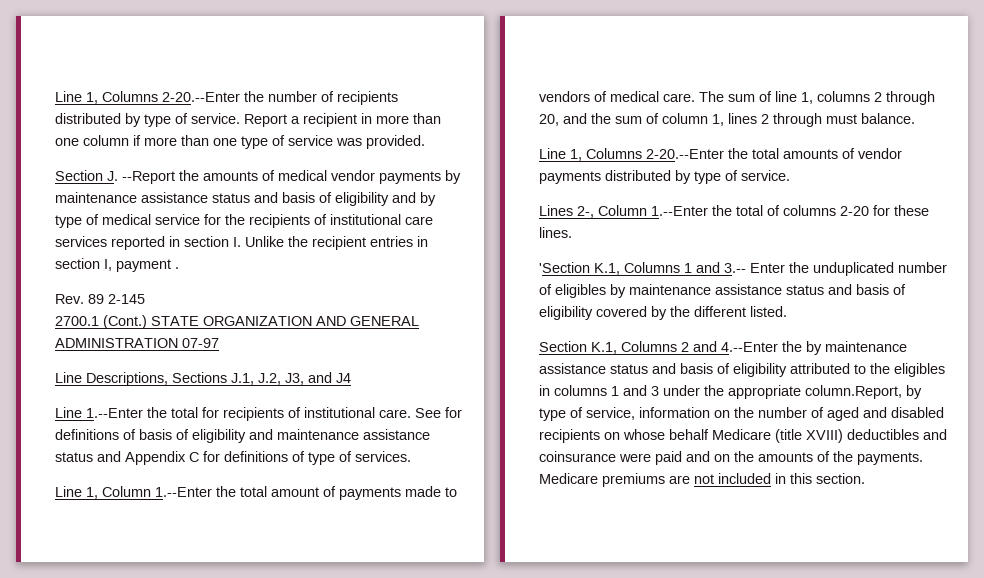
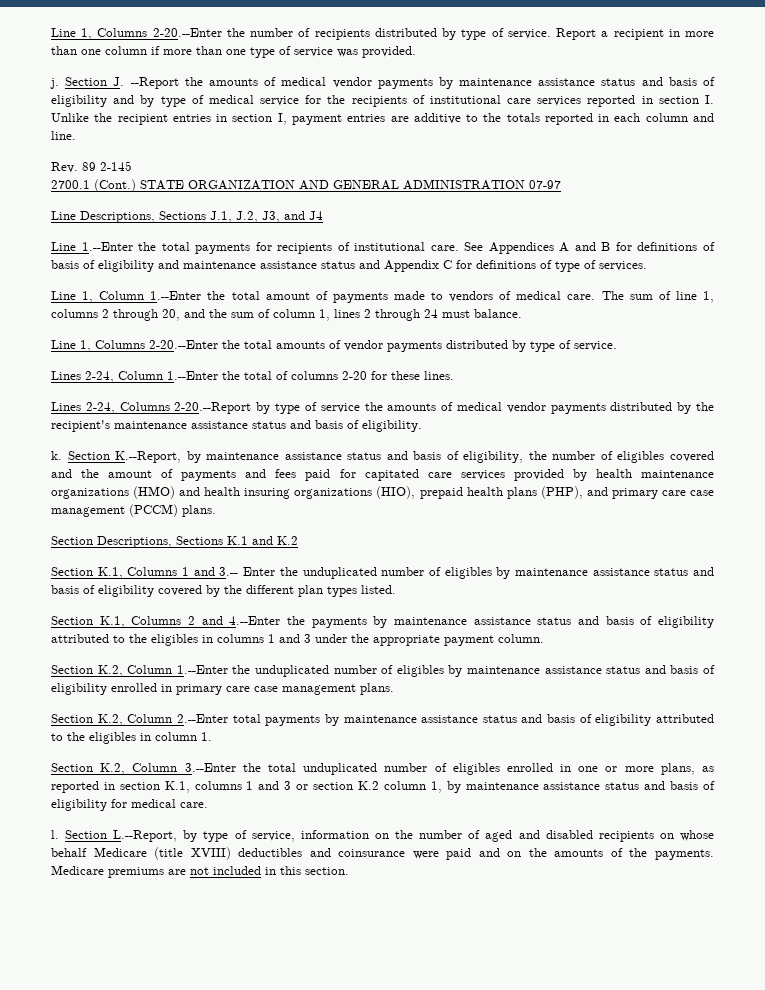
(425, 142) none -> [50,78,59,89] j.
[175,267,179,269] . -> [347,113,715,125] [51,131,76,140] entries are additive to the totals reported in each column and line.
(198, 412) none -> [195,243,251,254] payments
(441, 413) none -> [488,242,611,254] Appendices A and B
(822, 120) none -> [424,309,438,318] 24
[577,206,594,218] 2-, -> [85,371,114,383] 2-24,
[539,262,590,273] 'Section -> [51,402,714,414] [51,420,422,432] [51,451,714,463] [51,469,715,481] [51,486,714,499] [51,504,216,517] [51,536,298,548] [51,567,93,576] Lines 2-24, Columns 2-20.--Report by type of service the amounts of medical vendor payments distributed by the recipient's maintenance assistance status and basis of eligibility. // k. Section K.--Report, by maintenance assistance status and basis of eligibility, the number of eligibles covered and the amount of payments and fees paid for capitated care services provided by health maintenance organizations (HMO) and health insuring organizations (HIO), prepaid health plans (PHP), and primary care case management (PCCM) plans. // Section Descriptions, Sections K.1 and K.2 // Section
(746, 311) none -> [298,585,357,597] plan types
(802, 346) none -> [311,617,367,628] payments
[805,385,902,399] column.Report, -> [444,634,544,646] [51,665,716,677] [51,683,394,695] [51,714,714,726] [51,732,212,744] [51,763,714,775] [51,781,716,793] [51,799,208,811] [51,830,178,842] payment column. // Section K.2, Column 1.--Enter the unduplicated number of eligibles by maintenance assistance status and basis of eligibility enrolled in primary care case management plans. // Section K.2, Column 2.--Enter total payments by maintenance assistance status and basis of eligibility attributed to the eligibles in column 1. // Section K.2, Column 3.--Enter the total unduplicated number of eligibles enrolled in one or more plans, as reported in section K.1, columns 1 and 3 or section K.2 column 1, by maintenance assistance status and basis of eligibility for medical care. // l. Section L.--Report,

